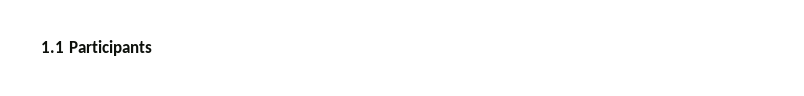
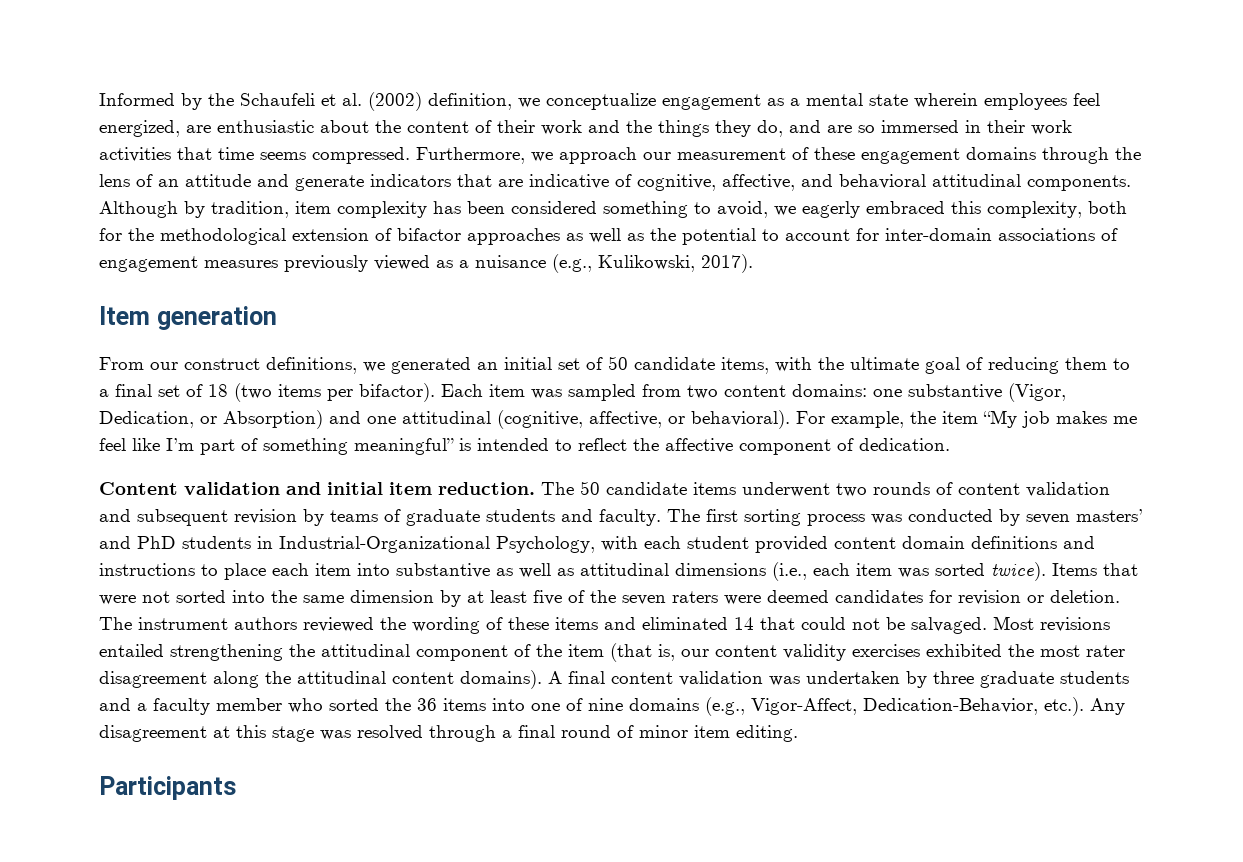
[41,41,64,53] 1.1 -> [99,92,1100,111] [99,120,1072,137] [99,147,1141,164] [99,174,1131,191] [99,201,1127,218] [99,228,1118,245] [99,254,753,273] [99,306,277,330] [99,356,1130,374] [99,383,1066,402] [99,410,1137,429] [99,438,950,455] [99,481,1110,497] [99,509,1143,526] [99,536,1095,553] [99,562,1138,581] [99,590,1120,607] [99,616,1110,634] [99,643,1125,662] [99,670,1129,689] [99,697,1125,716] [99,725,798,742] Informed by the Schaufeli et al. (2002) definition, we conceptualize engagement as a mental state wherein employees feel energized, are enthusiastic about the content of their work and the things they do, and are so immersed in their work activities that time seems compressed. Furthermore, we approach our measurement of these engagement domains through the lens of an attitude and generate indicators that are indicative of cognitive, affective, and behavioral attitudinal components. Although by tradition, item complexity has been considered something to avoid, we eagerly embraced this complexity, both for the methodological extension of bifactor approaches as well as the potential to account for inter-domain associations of engagement measures previously viewed as a nuisance (e.g., Kulikowski, 2017). // Item generation // From our construct definitions, we generated an initial set of 50 candidate items, with the ultimate goal of reducing them to a final set of 18 (two items per bifactor). Each item was sampled from two content domains: one substantive (Vigor, Dedication, or Absorption) and one attitudinal (cognitive, affective, or behavioral). For example, the item “My job makes me feel like I’m part of something meaningful” is intended to reflect the affective component of dedication. // Content validation and initial item reduction. The 50 candidate items underwent two rounds of content validation and subsequent revision by teams of graduate students and faculty. The first sorting process was conducted by seven masters’ and PhD students in Industrial-Organizational Psychology, with each student provided content domain definitions and instructions to place each item into substantive as well as attitudinal dimensions (i.e., each item was sorted twice). Items that were not sorted into the same dimension by at least five of the seven raters were deemed candidates for revision or deletion. The instrument authors reviewed the wording of these items and eliminated 14 that could not be salvaged. Most revisions entailed strengthening the attitudinal component of the item (that is, our content validity exercises exhibited the most rater disagreement along the attitudinal content domains). A final content validation was undertaken by three graduate students and a faculty member who sorted the 36 items into one of nine domains (e.g., Vigor-Affect, Dedication-Behavior, etc.). Any disagreement at this stage was resolved through a final round of minor item editing. //

